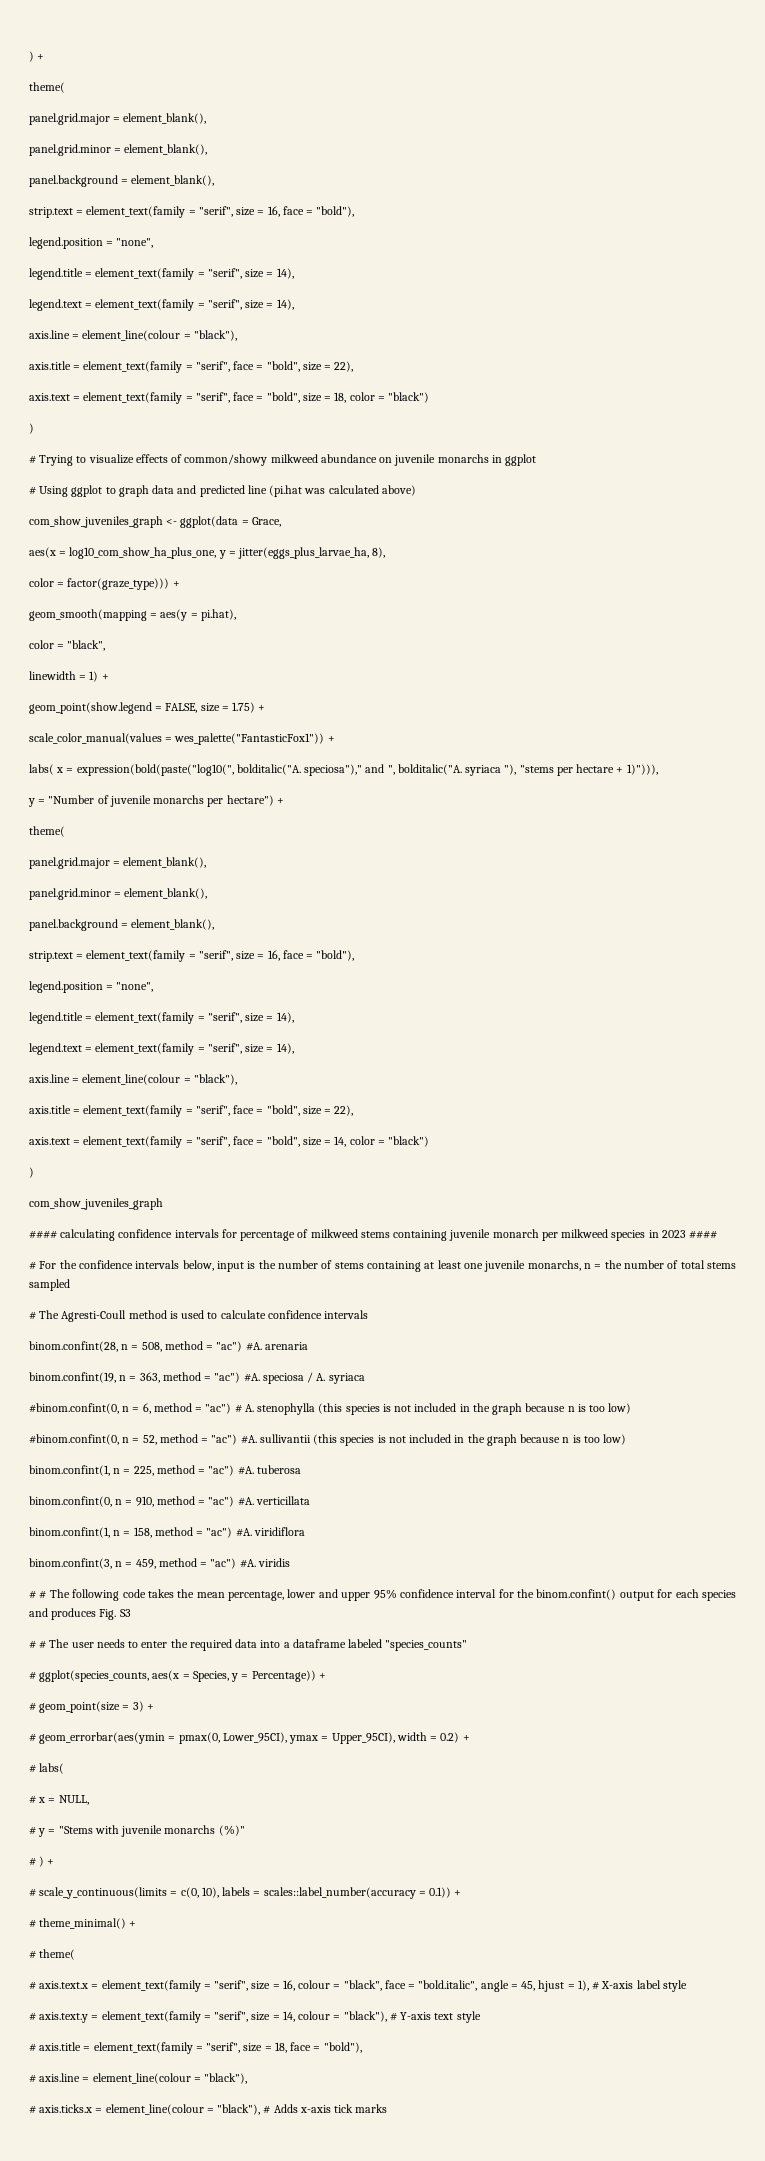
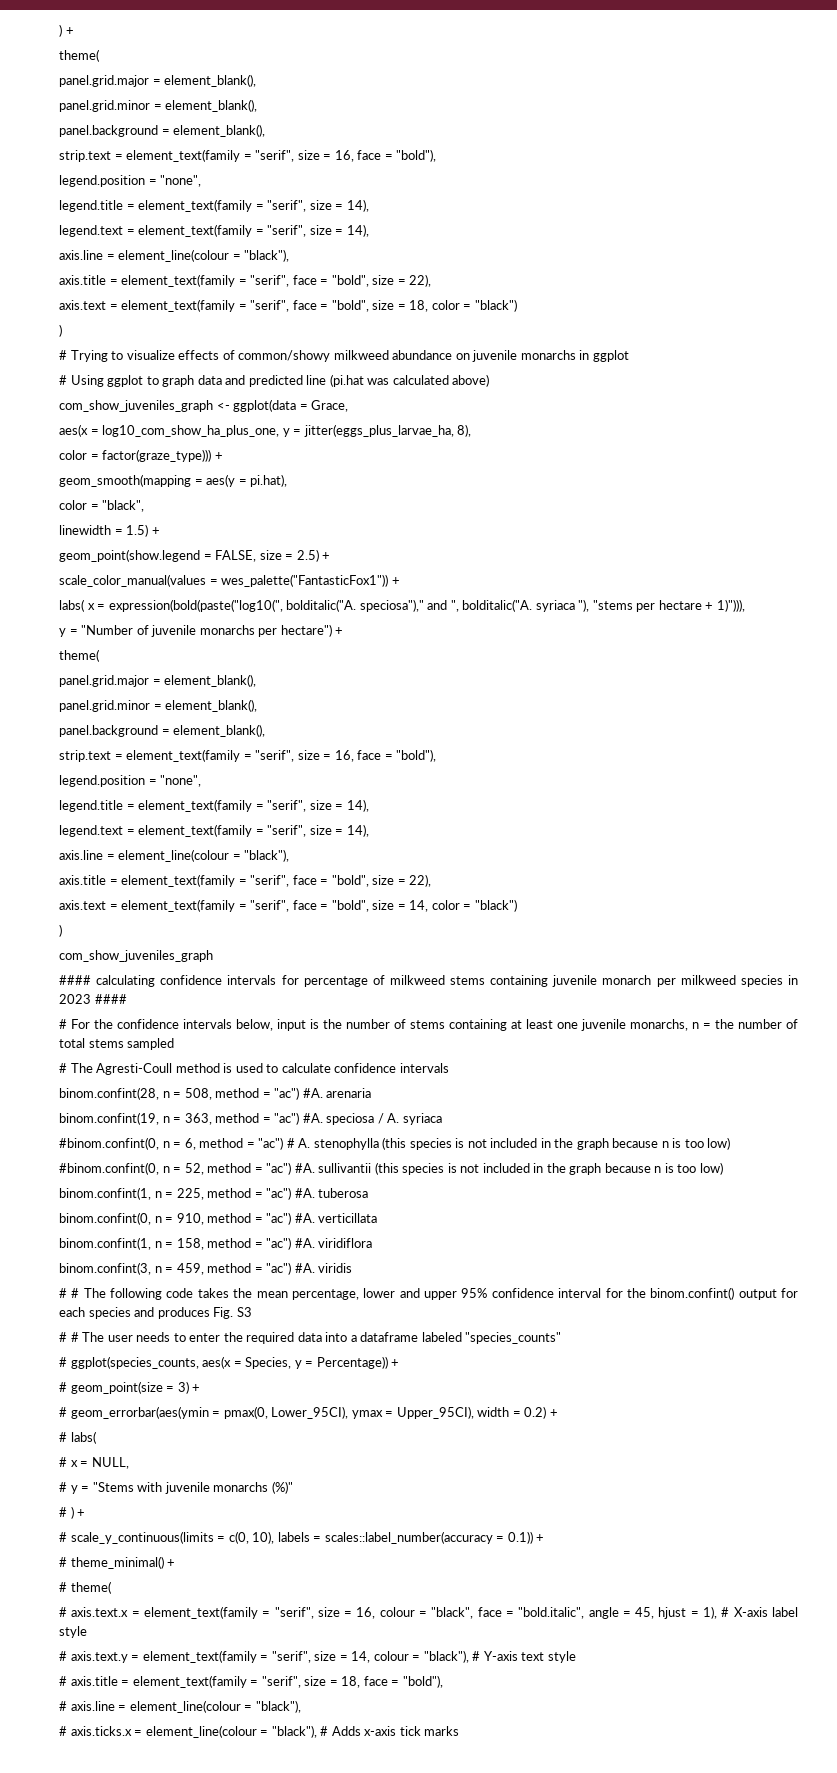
[89,671,99,682] 1) -> [126,524,149,537] 1.5)
[232,702,256,713] 1.75) -> [296,549,319,562] 2.5)

